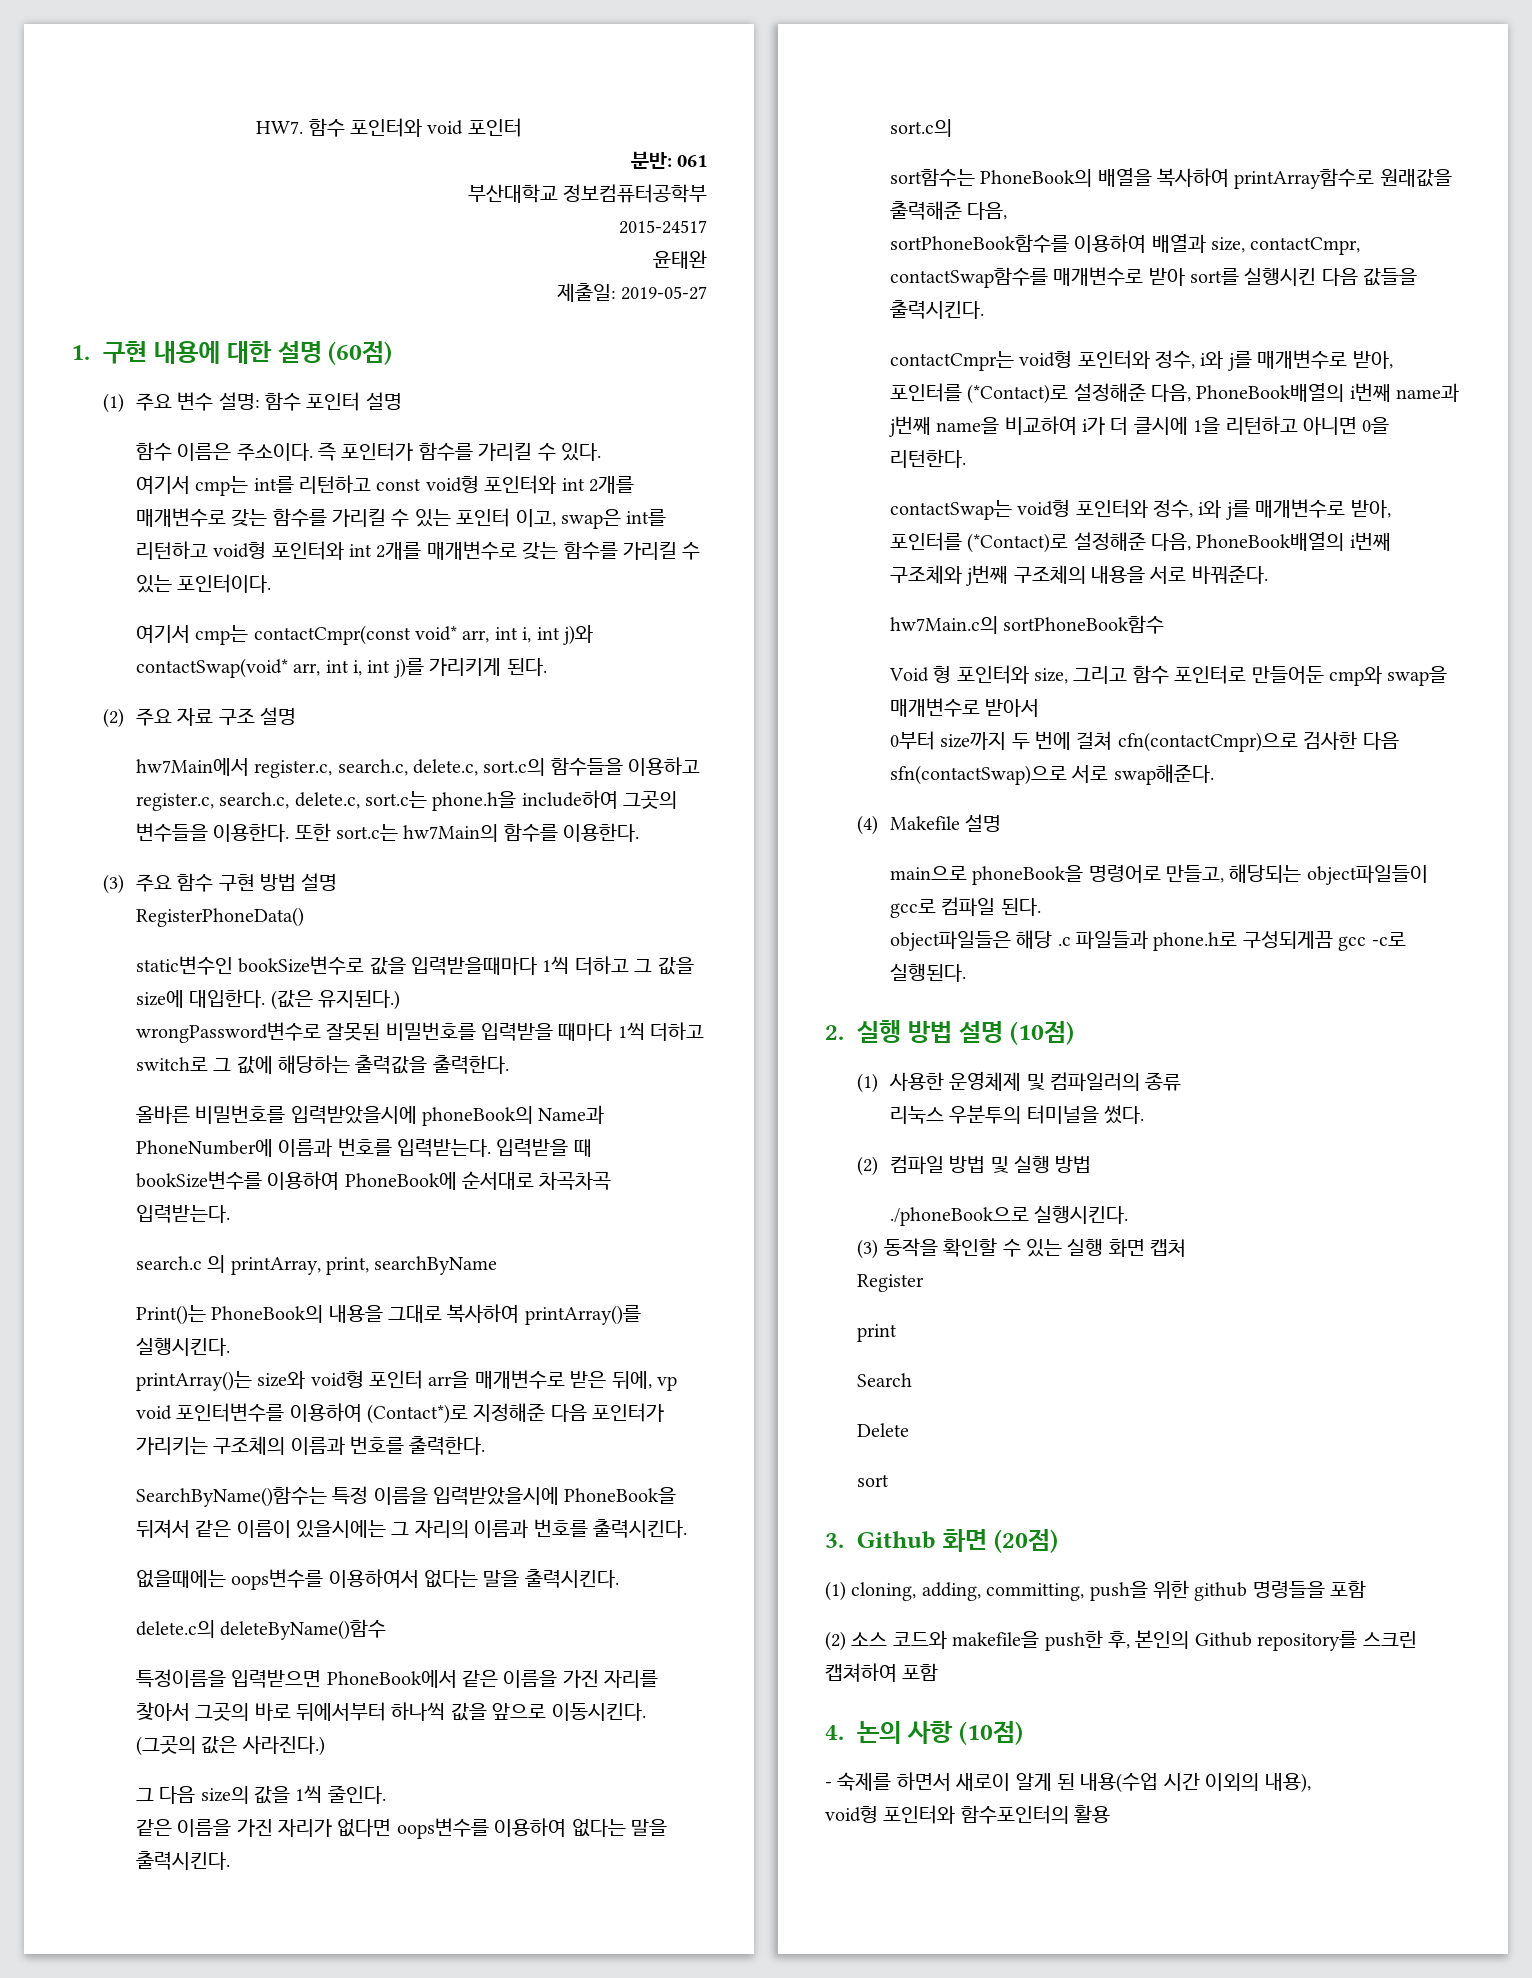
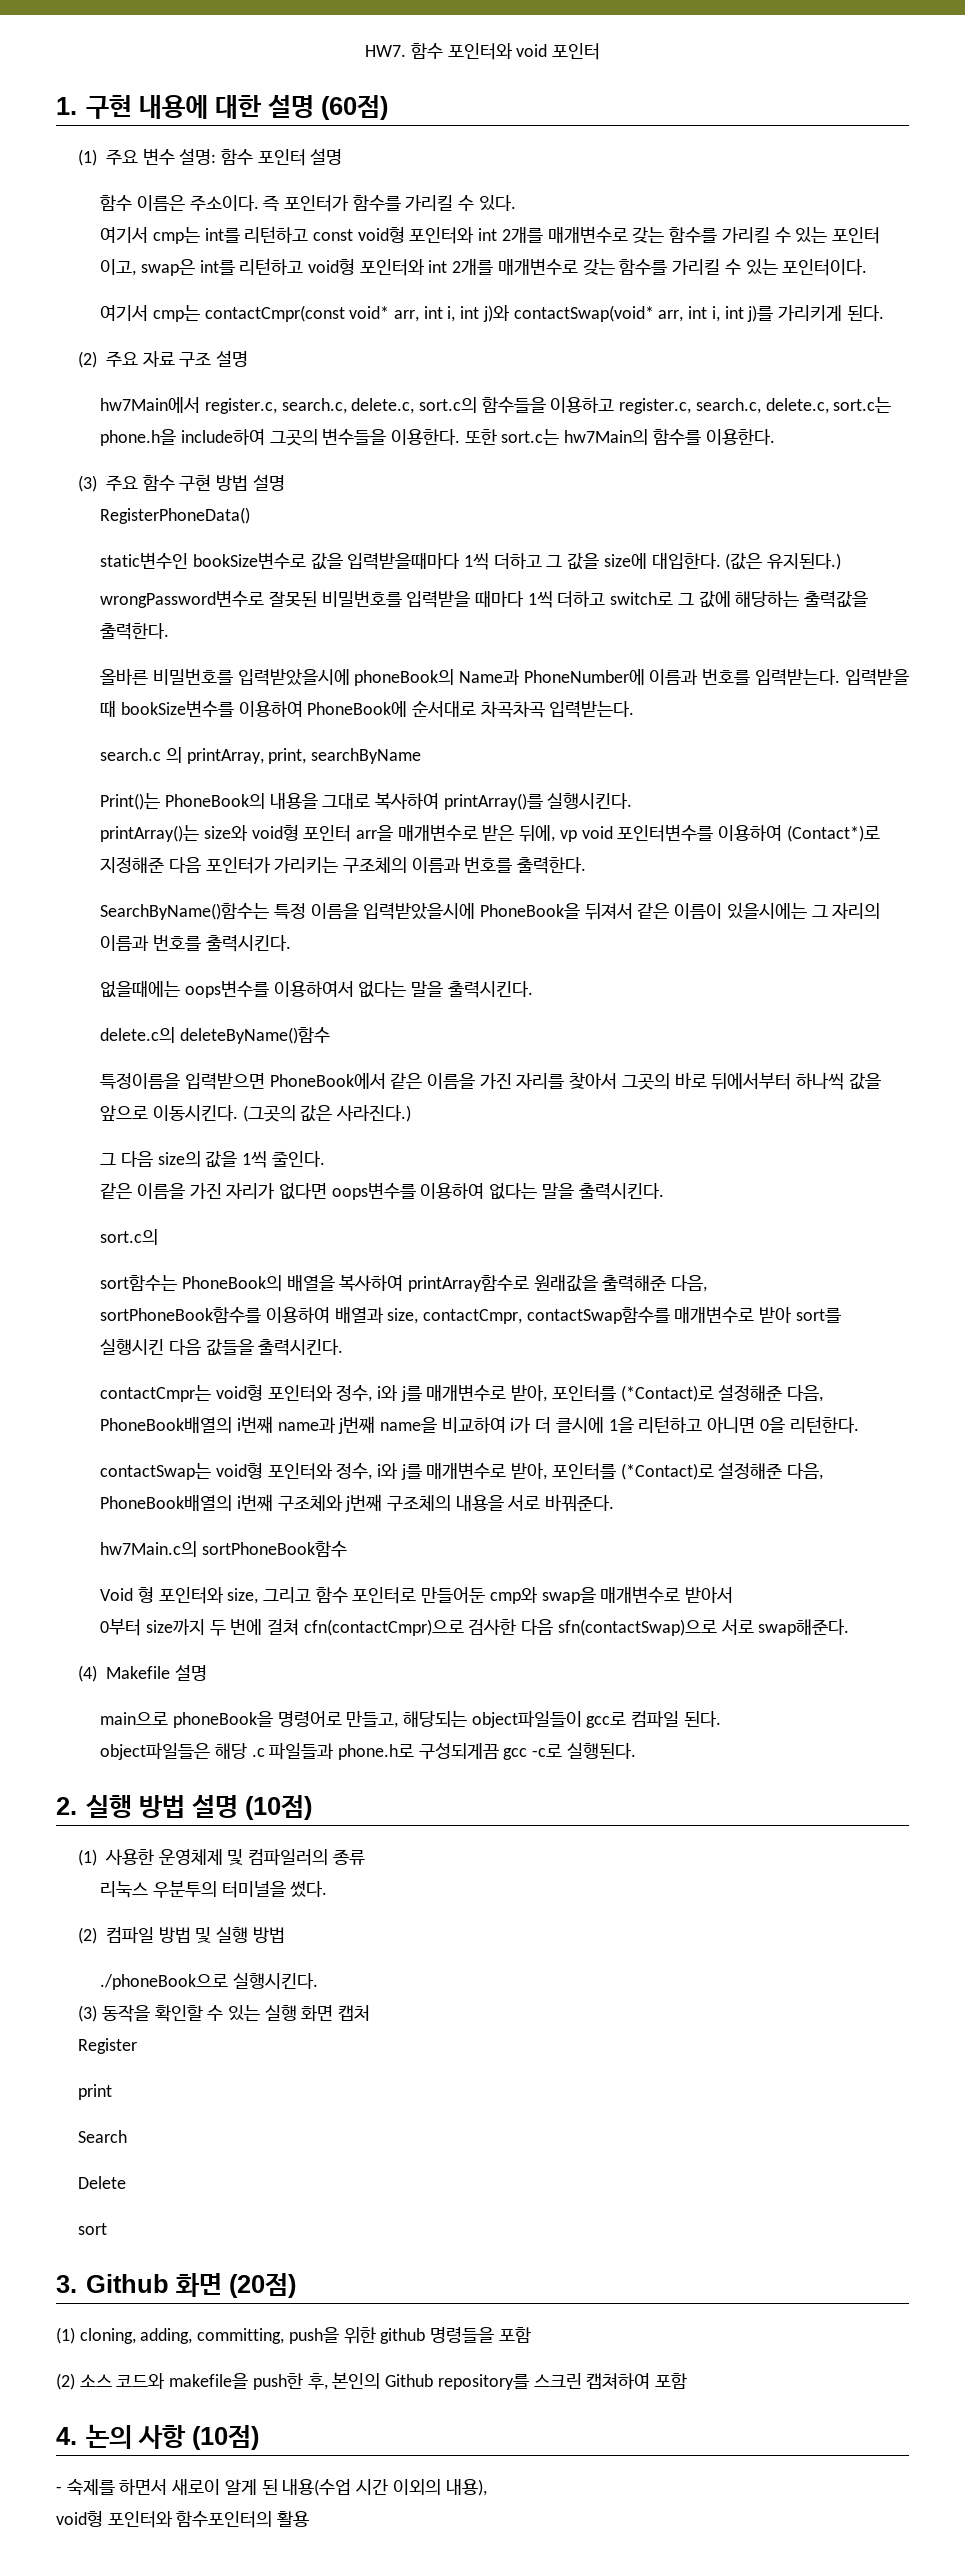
[630,151,707,169] [467,184,707,203] [619,220,707,234] [653,250,707,269] [556,283,707,302] // 분반: 061 // 부산대학교 정보컴퓨터공학부 // 2015-24517 // 윤태완 // 제출일: 2019-05-27 -> (600, 51) none

